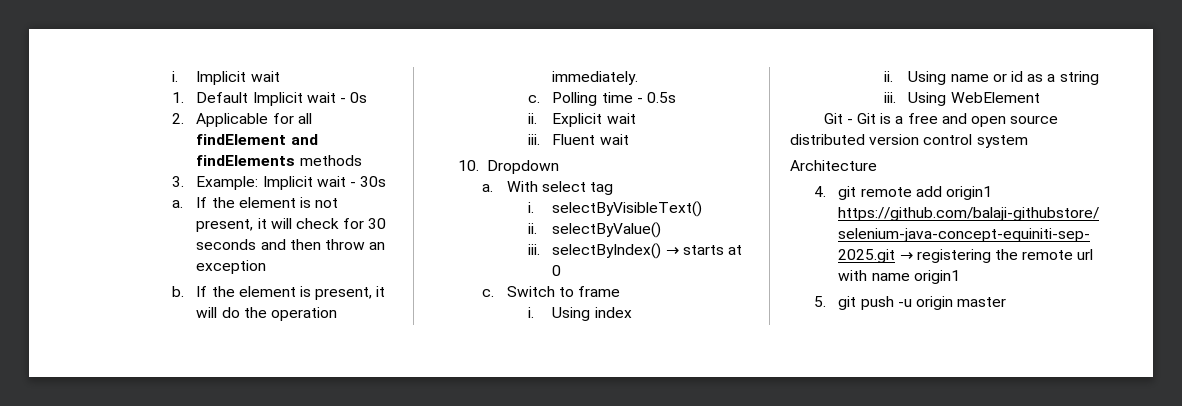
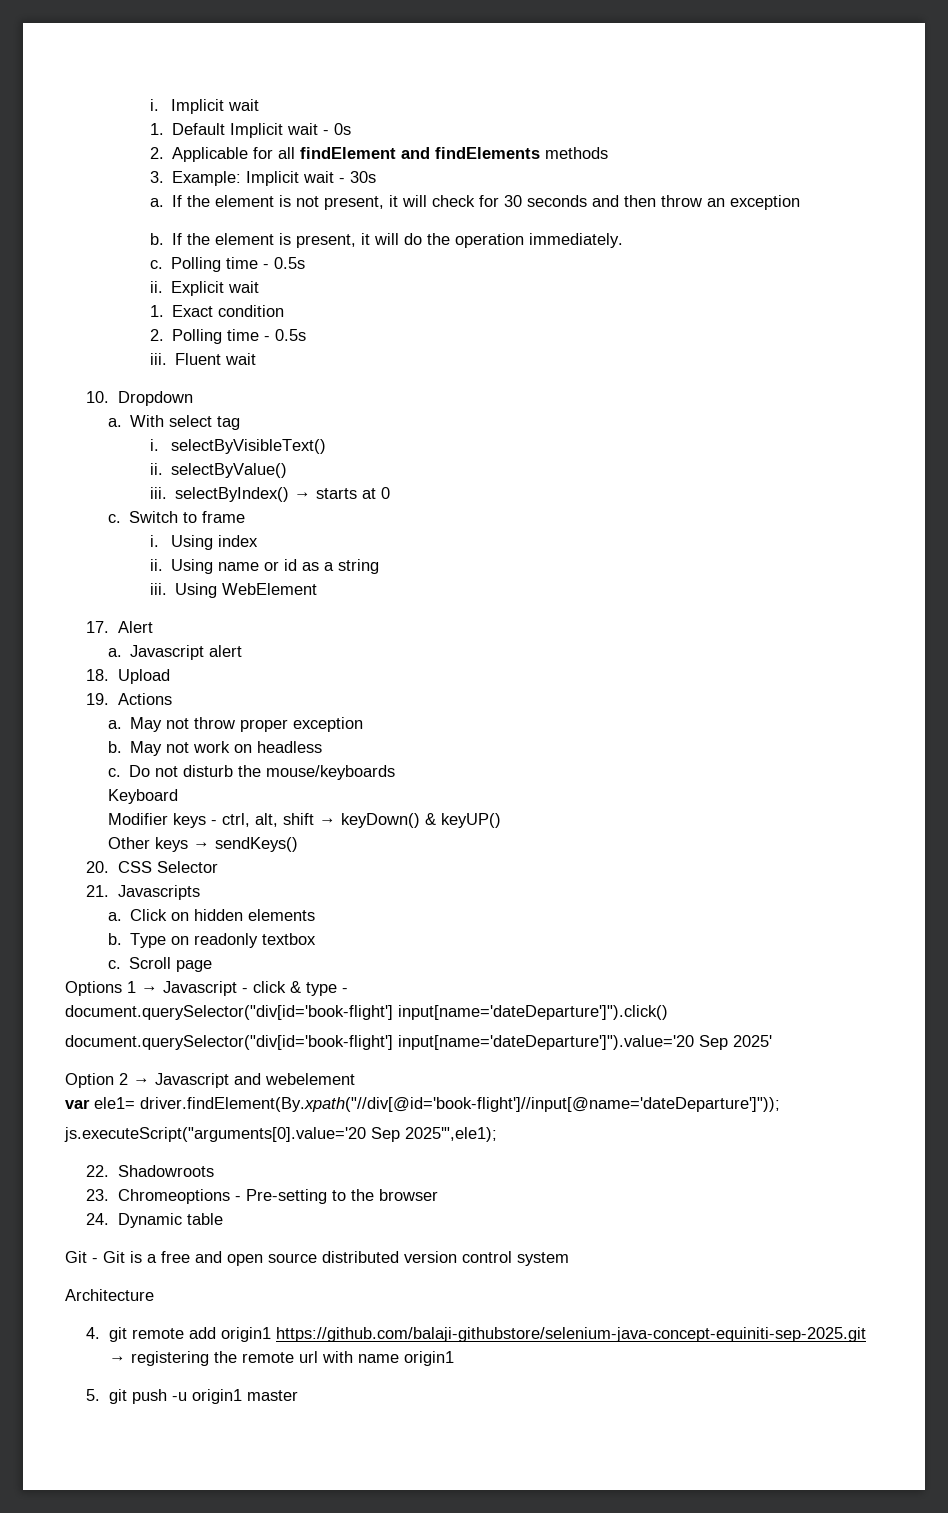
(636, 118) none -> [150,305,285,317] [150,329,307,344] // 1. Exact condition // 2. Polling time - 0.5s
(1040, 97) none -> [86,621,153,633] [107,645,242,660] [86,669,170,684] [86,693,172,705] [107,717,363,732] [107,741,322,756] [107,765,395,780] [107,789,178,804] [107,813,501,828] [107,837,298,852] [86,861,218,873] [86,885,200,900] [107,909,315,921] [107,933,316,948] [107,957,212,972] [65,981,348,996] [65,1005,668,1020] [65,1035,772,1050] [65,1073,355,1088] [65,1097,780,1112] [64,1127,497,1142] [86,1165,214,1177] [86,1189,438,1204] [86,1213,223,1228] // 17. Alert // a. Javascript alert // 18. Upload // 19. Actions // a. May not throw proper exception // b. May not work on headless // c. Do not disturb the mouse/keyboards // Keyboard // Modifier keys - ctrl, alt, shift → keyDown() & keyUP() // Other keys → sendKeys() // 20. CSS Selector // 21. Javascripts // a. Click on hidden elements // b. Type on readonly textbox // c. Scroll page // Options 1 → Javascript - click & type - // document.querySelector("div[id='book-flight'] input[name='dateDeparture']").click() // document.querySelector("div[id='book-flight'] input[name='dateDeparture']").value='20 Sep 2025' // Option 2 → Javascript and webelement // var ele1= driver.findElement(By.xpath("//div[@id='book-flight']//input[@name='dateDeparture']")); // js.executeScript("arguments[0].value='20 Sep 2025'",ele1); // 22. Shadowroots // 23. Chromeoptions - Pre-setting to the browser // 24. Dynamic table
[915,296,953,310] origin -> [191,1389,242,1404] origin1

